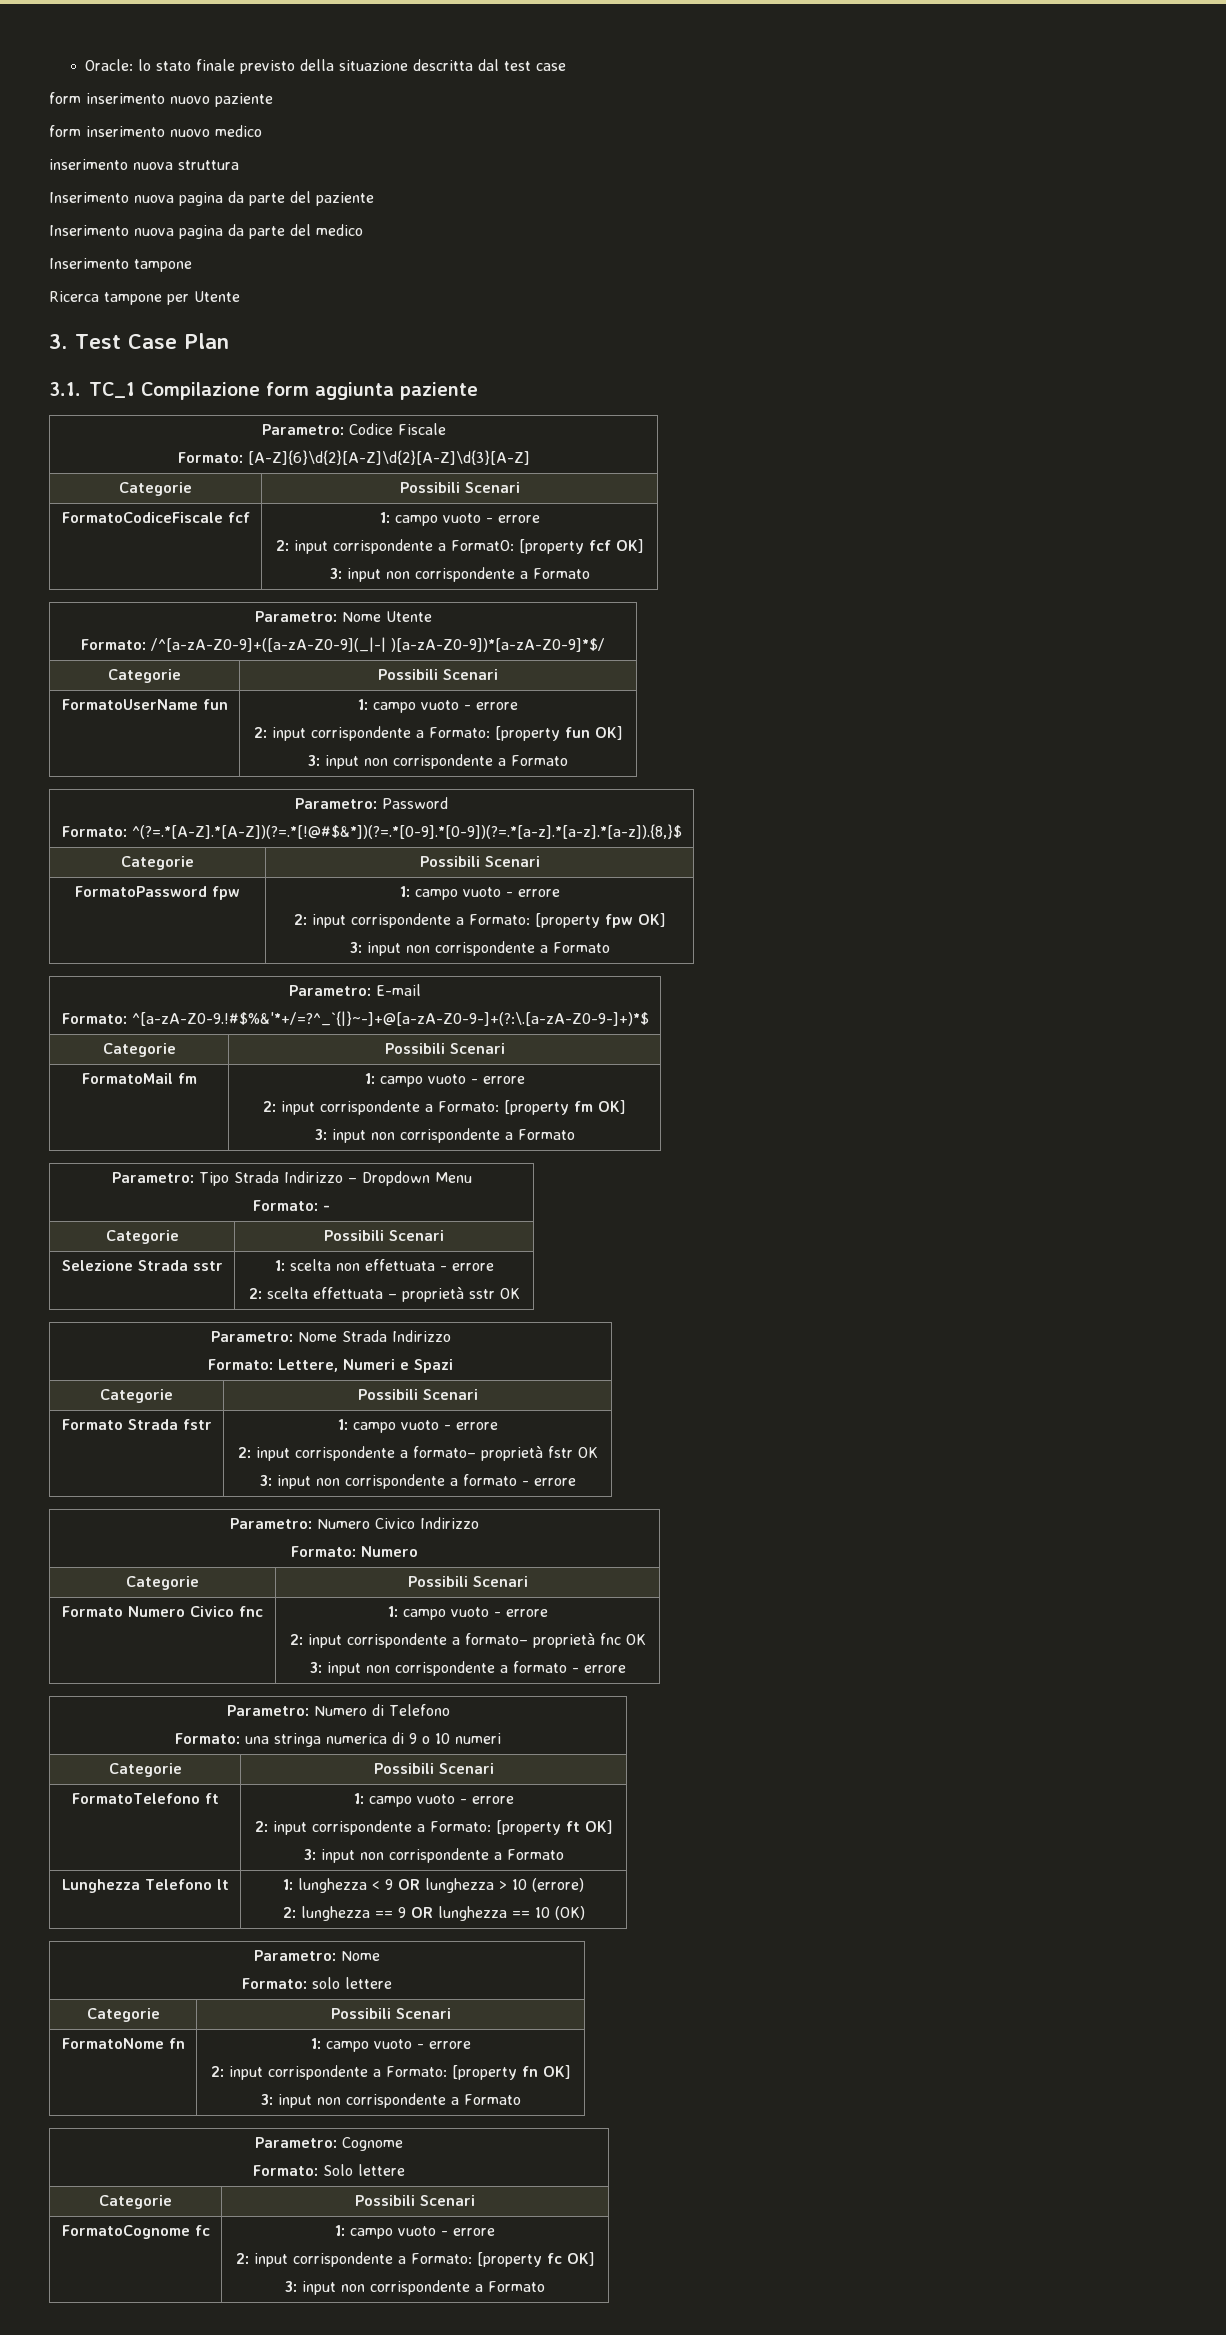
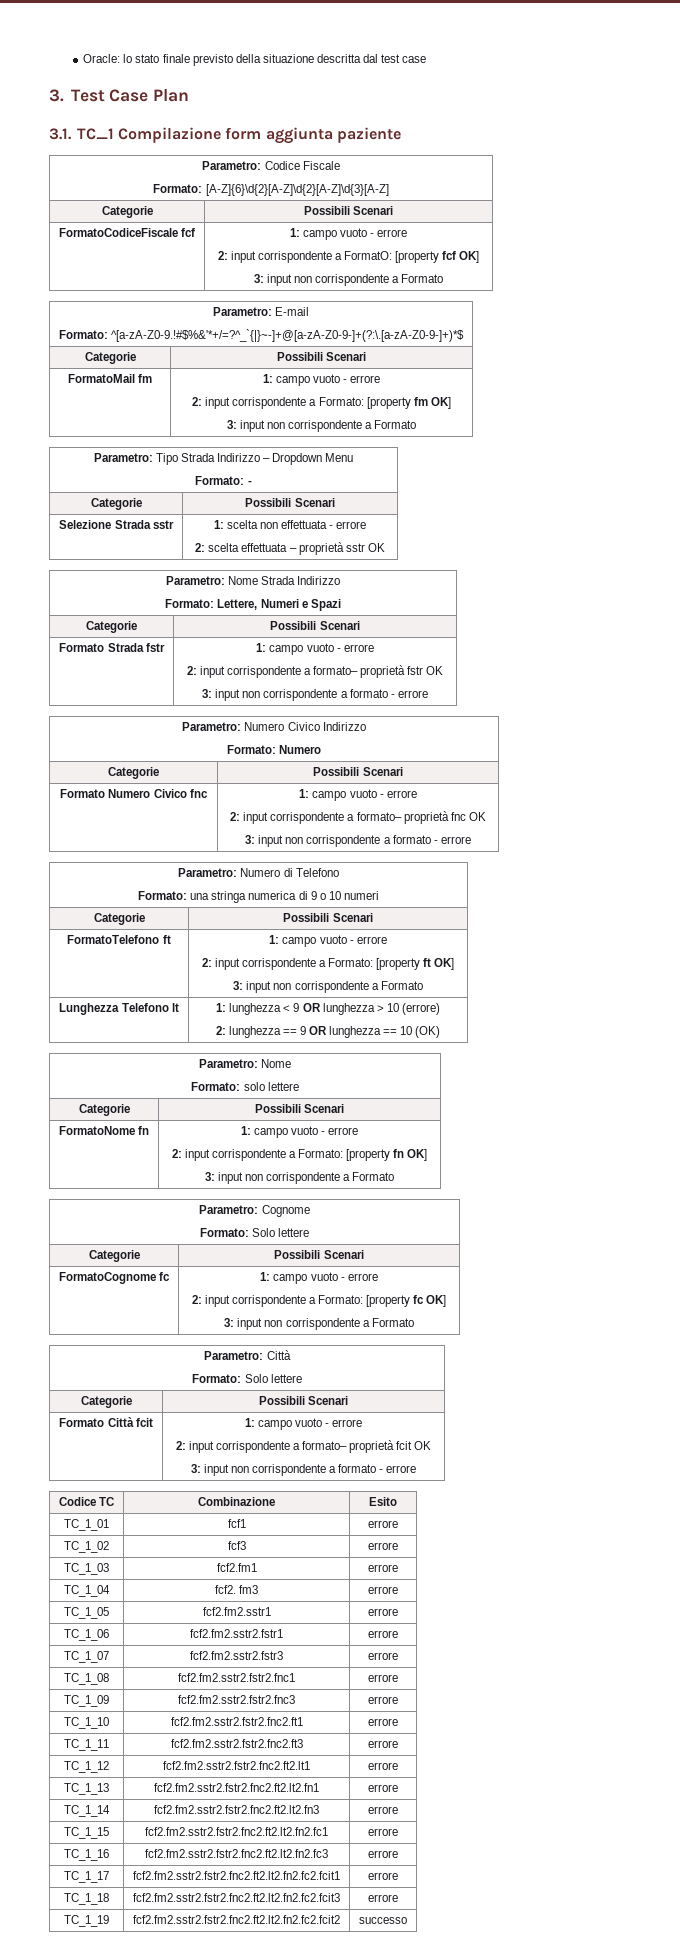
[49,92,273,107] [49,125,262,137] [49,159,239,170] [49,191,374,206] [49,224,363,239] [49,258,192,272] [49,291,240,305] // form inserimento nuovo paziente // form inserimento nuovo medico // inserimento nuova struttura // Inserimento nuova pagina da parte del paziente // Inserimento nuova pagina da parte del medico // Inserimento tampone // Ricerca tampone per Utente -> (427, 59) none
[254,611,432,622] [81,637,605,652] [108,669,181,683] [378,669,498,680] [61,699,228,710] [358,699,518,713] [253,726,623,741] [308,754,568,769] [295,797,448,809] [61,824,682,839] [121,856,194,870] [419,856,540,867] [75,886,240,900] [399,886,560,900] [293,913,666,928] [349,941,610,956] // Parametro: Nome Utente // Formato: /^[a-zA-Z0-9]+([a-zA-Z0-9](_|-| )[a-zA-Z0-9])*[a-zA-Z0-9]*$/ // Categorie | Possibili Scenari // FormatoUserName fun | 1: campo vuoto - errore // 2: input corrispondente a Formato: [property fun OK] // 3: input non corrispondente a Formato // Parametro: Password // Formato: ^(?=.*[A-Z].*[A-Z])(?=.*[!@#$&*])(?=.*[0-9].*[0-9])(?=.*[a-z].*[a-z].*[a-z]).{8,}$ // Categorie | Possibili Scenari // FormatoPassword fpw | 1: campo vuoto - errore // 2: input corrispondente a Formato: [property fpw OK] // 3: input non corrispondente a Formato -> (444, 278) none
(545, 2286) none -> [204,1350,291,1360] [192,1374,302,1383] [80,1396,132,1408] [258,1396,349,1405] [59,1417,153,1427] [244,1418,363,1430] [175,1440,432,1453] [190,1464,417,1476] [58,1497,115,1506] [198,1497,275,1506] [369,1497,397,1506] [64,1519,109,1531] [227,1519,246,1528] [368,1520,398,1528] [64,1541,109,1553] [227,1541,246,1550] [368,1542,398,1550] [64,1563,109,1575] [216,1563,257,1572] [368,1564,398,1572] [64,1585,110,1597] [214,1585,259,1594] [368,1586,398,1594] [64,1607,109,1619] [202,1607,271,1616] [368,1608,398,1616] [64,1629,109,1641] [190,1629,283,1638] [368,1630,398,1638] [64,1651,109,1663] [190,1651,283,1660] [368,1652,398,1660] [64,1673,109,1685] [178,1673,295,1682] [368,1674,398,1682] [64,1695,109,1707] [178,1695,295,1704] [368,1696,398,1704] [64,1717,109,1729] [170,1717,303,1726] [368,1718,398,1726] [64,1739,109,1751] [170,1739,303,1748] [368,1740,398,1748] [64,1761,109,1773] [163,1761,310,1770] [368,1762,398,1770] [64,1783,109,1795] [154,1783,319,1792] [368,1784,398,1792] [64,1805,110,1817] [154,1805,319,1814] [368,1806,398,1814] [64,1827,109,1839] [145,1827,328,1836] [368,1828,398,1836] [64,1849,109,1861] [145,1849,328,1858] [368,1850,398,1858] [64,1871,109,1883] [133,1871,340,1880] [368,1872,398,1880] [64,1893,109,1905] [133,1893,340,1902] [368,1894,398,1902] [64,1915,109,1927] [133,1915,340,1924] [359,1917,407,1924] // Parametro: Città // Formato: Solo lettere // Categorie | Possibili Scenari // Formato Città fcit | 1: campo vuoto - errore // 2: input corrispondente a formato– proprietà fcit OK // 3: input non corrispondente a formato - errore // Codice TC | Combinazione | Esito // TC_1_01 | fcf1 | errore // TC_1_02 | fcf3 | errore // TC_1_03 | fcf2.fm1 | errore // TC_1_04 | fcf2. fm3 | errore // TC_1_05 | fcf2.fm2.sstr1 | errore // TC_1_06 | fcf2.fm2.sstr2.fstr1 | errore // TC_1_07 | fcf2.fm2.sstr2.fstr3 | errore // TC_1_08 | fcf2.fm2.sstr2.fstr2.fnc1 | errore // TC_1_09 | fcf2.fm2.sstr2.fstr2.fnc3 | errore // TC_1_10 | fcf2.fm2.sstr2.fstr2.fnc2.ft1 | errore // TC_1_11 | fcf2.fm2.sstr2.fstr2.fnc2.ft3 | errore // TC_1_12 | fcf2.fm2.sstr2.fstr2.fnc2.ft2.lt1 | errore // TC_1_13 | fcf2.fm2.sstr2.fstr2.fnc2.ft2.lt2.fn1 | errore // TC_1_14 | fcf2.fm2.sstr2.fstr2.fnc2.ft2.lt2.fn3 | errore // TC_1_15 | fcf2.fm2.sstr2.fstr2.fnc2.ft2.lt2.fn2.fc1 | errore // TC_1_16 | fcf2.fm2.sstr2.fstr2.fnc2.ft2.lt2.fn2.fc3 | errore // TC_1_17 | fcf2.fm2.sstr2.fstr2.fnc2.ft2.lt2.fn2.fc2.fcit1 | errore // TC_1_18 | fcf2.fm2.sstr2.fstr2.fnc2.ft2.lt2.fn2.fc2.fcit3 | errore // TC_1_19 | fcf2.fm2.sstr2.fstr2.fnc2.ft2.lt2.fn2.fc2.fcit2 | successo

